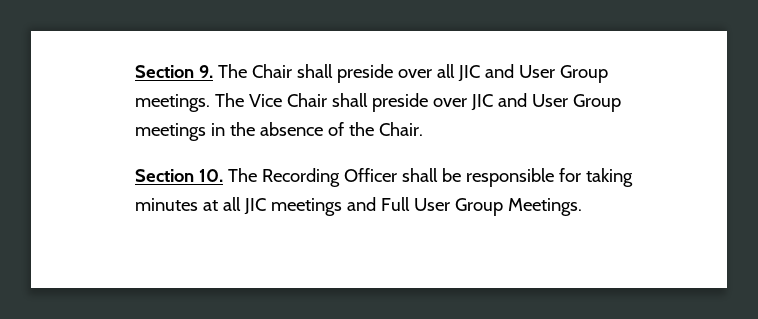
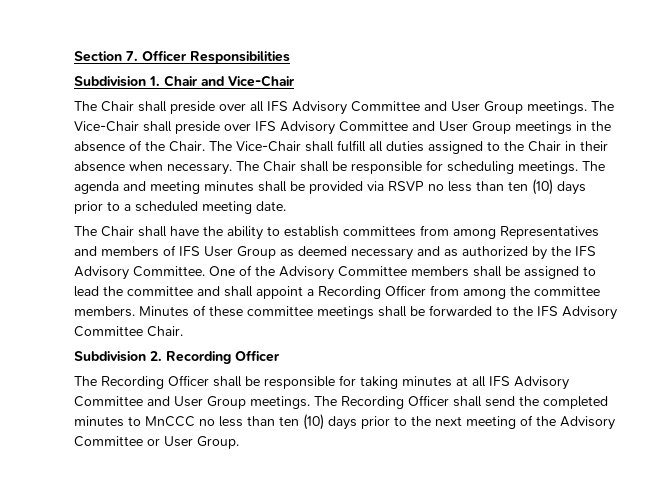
[134,65,213,78] Section 9. -> [74,50,291,64] [74,75,296,87] Section 7. Officer Responsibilities // Subdivision 1. Chair and Vice-Chair //
[457,64,608,83] [134,93,493,112] JIC and User Group meetings. The Vice Chair shall preside over JIC -> [267,101,615,115] [74,121,409,135] IFS Advisory Committee and User Group meetings. The Vice-Chair shall preside over IFS Advisory Committee
[134,169,223,182] // Section 10. -> [209,140,609,154] [74,160,606,175] [74,179,587,195] [74,201,287,214] [74,225,600,240] [74,245,597,260] [74,265,597,280] [74,285,601,299] [74,305,618,320] [74,326,184,337] [74,350,281,364] The Vice-Chair shall fulfill all duties assigned to the Chair in their absence when necessary. The Chair shall be responsible for scheduling meetings. The agenda and meeting minutes shall be provided via RSVP no less than ten (10) days prior to a scheduled meeting date. // The Chair shall have the ability to establish committees from among Representatives and members of IFS User Group as deemed necessary and as authorized by the IFS Advisory Committee. One of the Advisory Committee members shall be assigned to lead the committee and shall appoint a Recording Officer from among the committee members. Minutes of these committee meetings shall be forwarded to the IFS Advisory Committee Chair. // Subdivision 2. Recording Officer //
[243,197,582,216] JIC meetings and Full User Group Meetings. -> [489,376,570,390] [74,395,609,409] [74,414,616,430] [74,436,240,449] IFS Advisory Committee and User Group meetings. The Recording Officer shall send the completed minutes to MnCCC no less than ten (10) days prior to the next meeting of the Advisory Committee or User Group.

